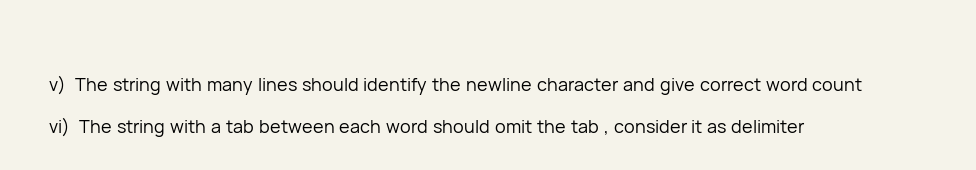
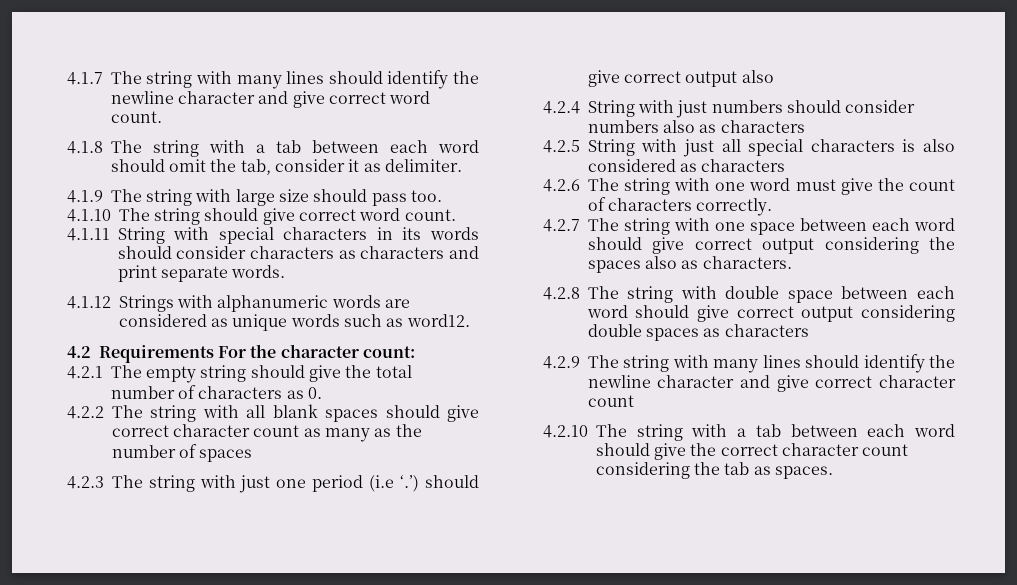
[49,75,67,95] v) -> [66,72,103,85] 4.1.7
[812,78,863,91] [49,117,71,137] count // vi) -> [110,111,162,123] [66,141,103,154] count. // 4.1.8
[570,120,609,135] tab , -> [240,159,271,175] tab,
[731,120,806,133] delimiter -> [385,159,463,172] [66,189,443,206] [66,208,456,225] [66,227,479,244] [117,246,480,259] [117,265,286,282] [66,295,411,312] [118,314,470,331] [66,344,416,363] [66,365,412,383] [110,385,323,399] [66,404,479,422] [111,424,422,442] [111,444,253,462] [66,475,480,493] [587,70,774,87] [542,100,916,118] [587,120,805,133] [542,139,955,157] [587,159,786,172] [542,178,955,195] [587,197,773,216] [542,218,955,235] [587,237,955,254] [587,256,792,273] [542,286,955,303] [586,305,955,322] [587,324,809,341] [542,354,955,373] [587,375,956,392] [587,395,634,407] [542,424,955,441] [595,443,909,460] [595,462,834,479] delimiter. // 4.1.9 The string with large size should pass too. // 4.1.10 The string should give correct word count. // 4.1.11 String with special characters in its words should consider characters as characters and print separate words. // 4.1.12 Strings with alphanumeric words are considered as unique words such as word12. // 4.2 Requirements For the character count: // 4.2.1 The empty string should give the total number of characters as 0. // 4.2.2 The string with all blank spaces should give correct character count as many as the number of spaces // 4.2.3 The string with just one period (i.e ‘.’) should give correct output also // 4.2.4 String with just numbers should consider numbers also as characters // 4.2.5 String with just all special characters is also considered as characters // 4.2.6 The string with one word must give the count of characters correctly. // 4.2.7 The string with one space between each word should give correct output considering the spaces also as characters. // 4.2.8 The string with double space between each word should give correct output considering double spaces as characters // 4.2.9 The string with many lines should identify the newline character and give correct character count // 4.2.10 The string with a tab between each word should give the correct character count considering the tab as spaces.

